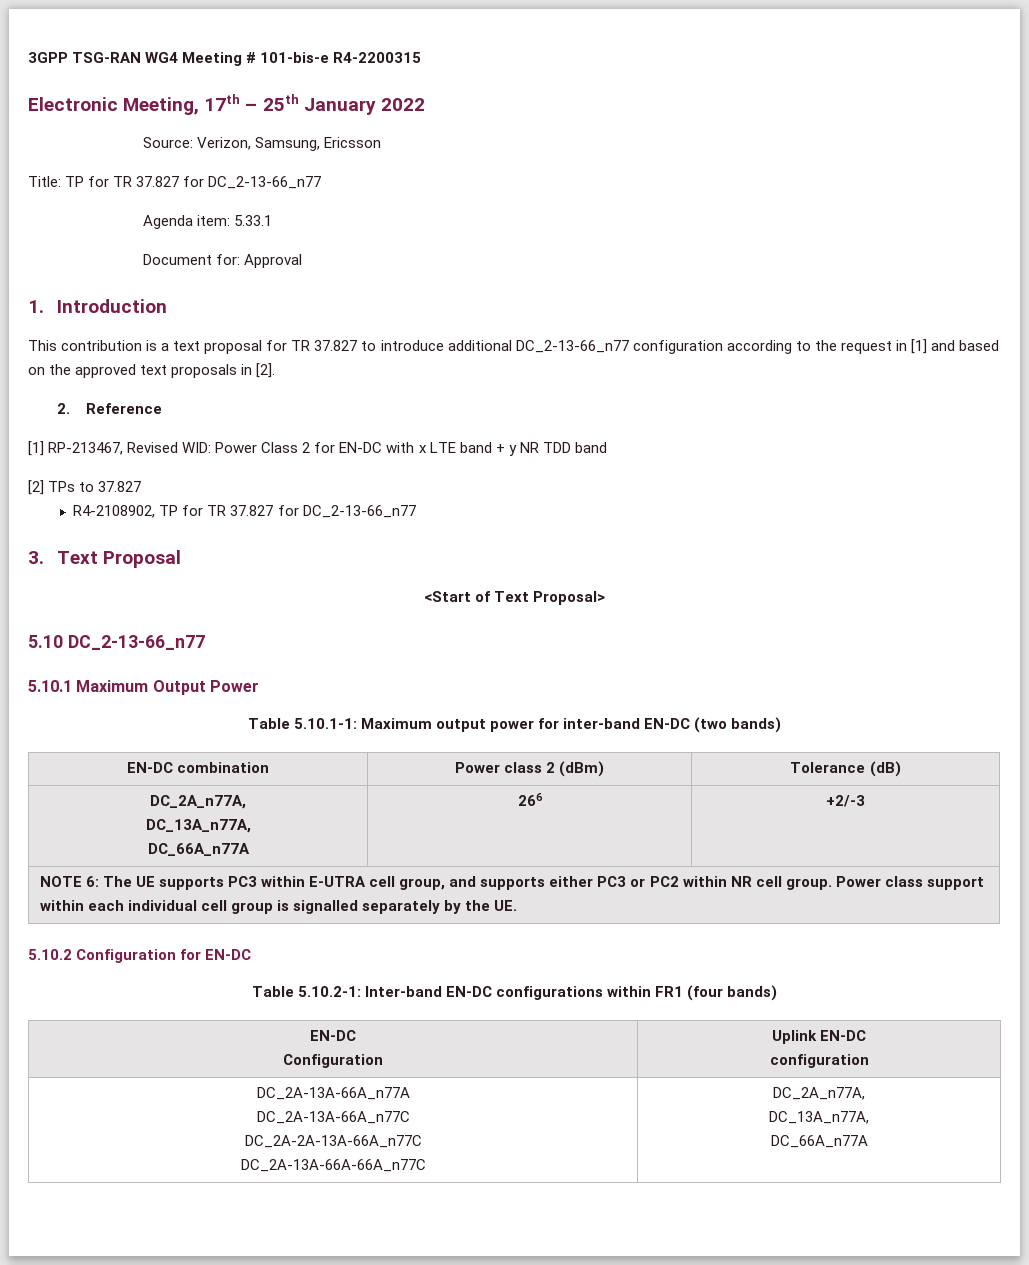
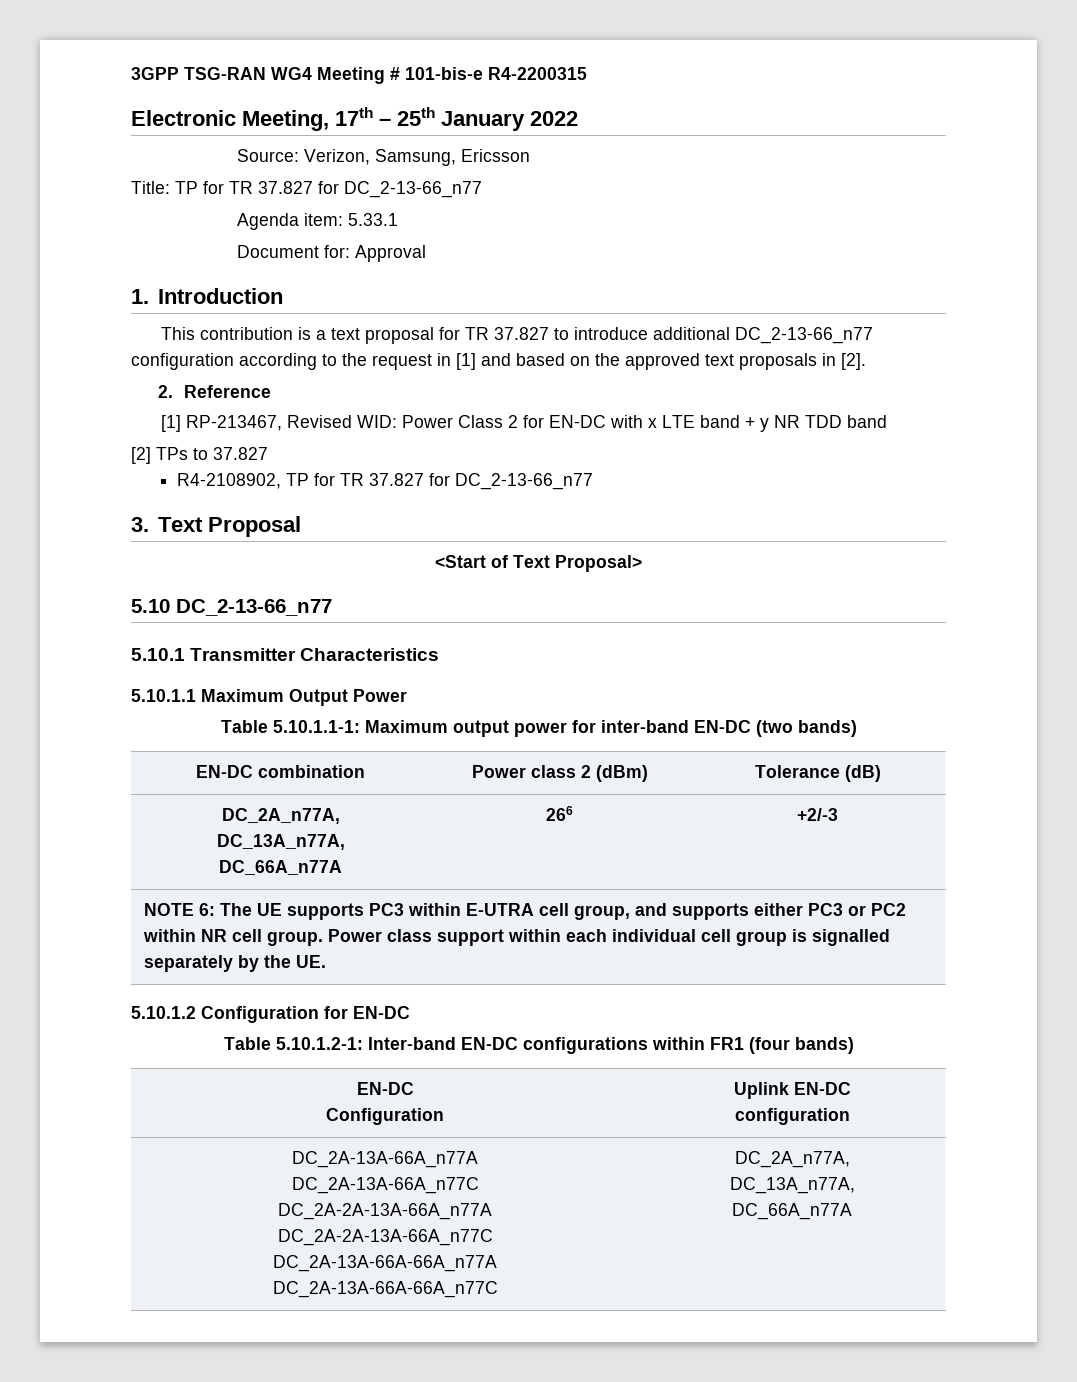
(72, 686) none -> [190,648,440,661] [131,689,196,702] Transmitter Characteristics // 5.10.1.1
[293,718,357,729] 5.10.1-1: -> [272,720,360,733] 5.10.1.1-1:
[28,949,72,960] 5.10.2 -> [131,1006,196,1019] 5.10.1.2
[297,986,361,997] 5.10.2-1: -> [275,1037,363,1050] 5.10.1.2-1:
(410, 1117) none -> [278,1203,492,1220] // DC_2A-2A-13A-66A_n77A
(422, 1141) none -> [273,1255,497,1272] // DC_2A-13A-66A-66A_n77A

